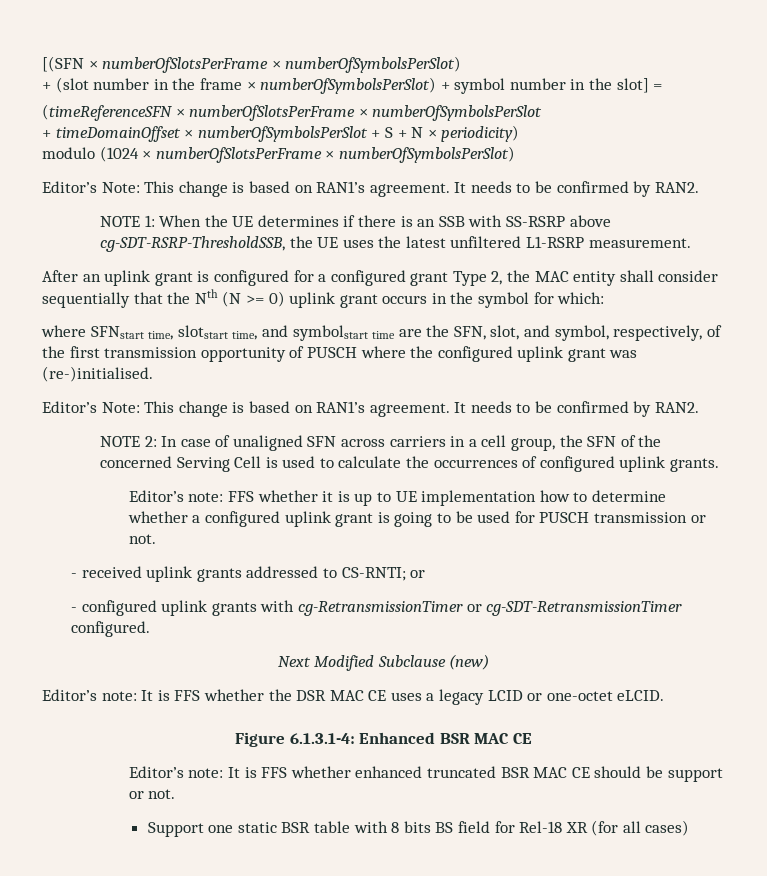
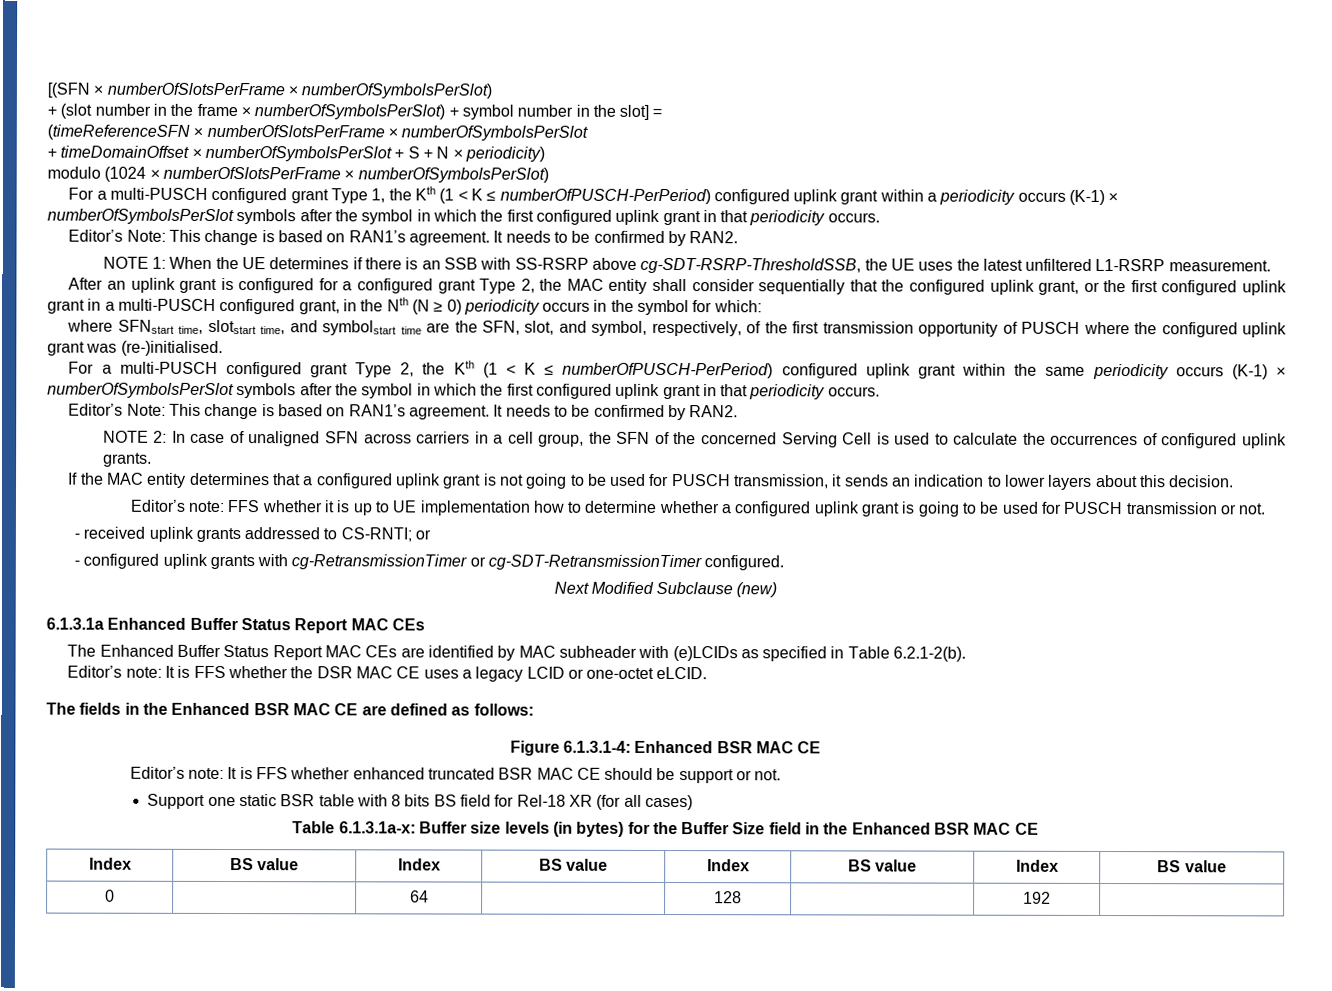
(515, 154) none -> [68,186,1119,205] [47,208,880,226] // For a multi-PUSCH configured grant Type 1, the Kth (1 < K ≤ numberOfPUSCH-PerPeriod) configured uplink grant within a periodicity occurs (K-1) × numberOfSymbolsPerSlot symbols after the symbol in which the first configured uplink grant in that periodicity occurs.
[194,289,378,308] Nth (N >= 0) uplink grant -> [908,279,1288,296] [47,297,540,315] configured uplink grant, or the first configured uplink grant in a multi-PUSCH configured grant, in the Nth (N ≥ 0) periodicity
(153, 374) none -> [68,360,1286,380] [47,382,880,400] // For a multi-PUSCH configured grant Type 2, the Kth (1 < K ≤ numberOfPUSCH-PerPeriod) configured uplink grant within the same periodicity occurs (K-1) × numberOfSymbolsPerSlot symbols after the symbol in which the first configured uplink grant in that periodicity occurs.
(720, 465) none -> [68,472,1235,490] // If the MAC entity determines that a configured uplink grant is not going to be used for PUSCH transmission, it sends an indication to lower layers about this decision.
(490, 662) none -> [46,617,425,634] [67,644,967,662] // 6.1.3.1a Enhanced Buffer Status Report MAC CEs // The Enhanced Buffer Status Report MAC CEs are identified by MAC subheader with (e)LCIDs as specified in Table 6.2.1-2(b).
(665, 695) none -> [46,702,534,716] // The fields in the Enhanced BSR MAC CE are defined as follows:
(690, 828) none -> [292,821,1039,837] [88,857,132,870] [229,858,300,871] [397,858,441,871] [538,858,609,871] [706,859,750,872] [847,859,918,872] [1015,859,1059,872] [1157,860,1227,873] [105,889,115,902] [409,890,429,903] [714,891,742,904] [1023,891,1051,904] // Table 6.1.3.1a-x: Buffer size levels (in bytes) for the Buffer Size field in the Enhanced BSR MAC CE // Index | BS value | Index | BS value | Index | BS value | Index | BS value // 0 | | 64 | | 128 | | 192 |

